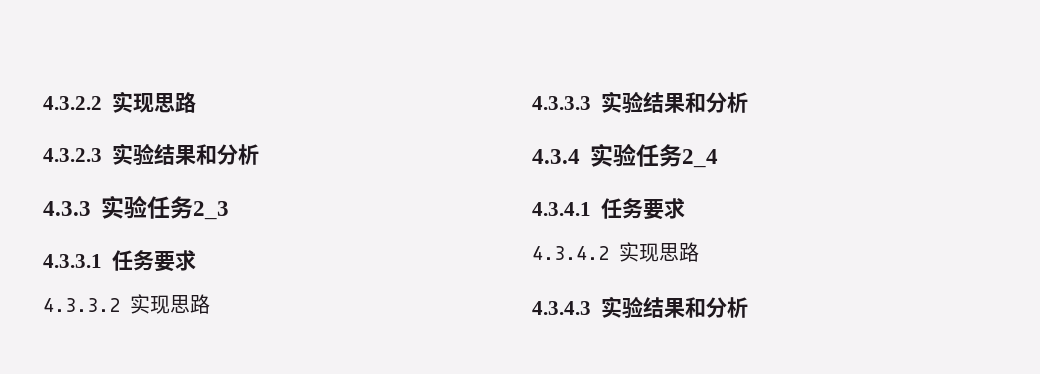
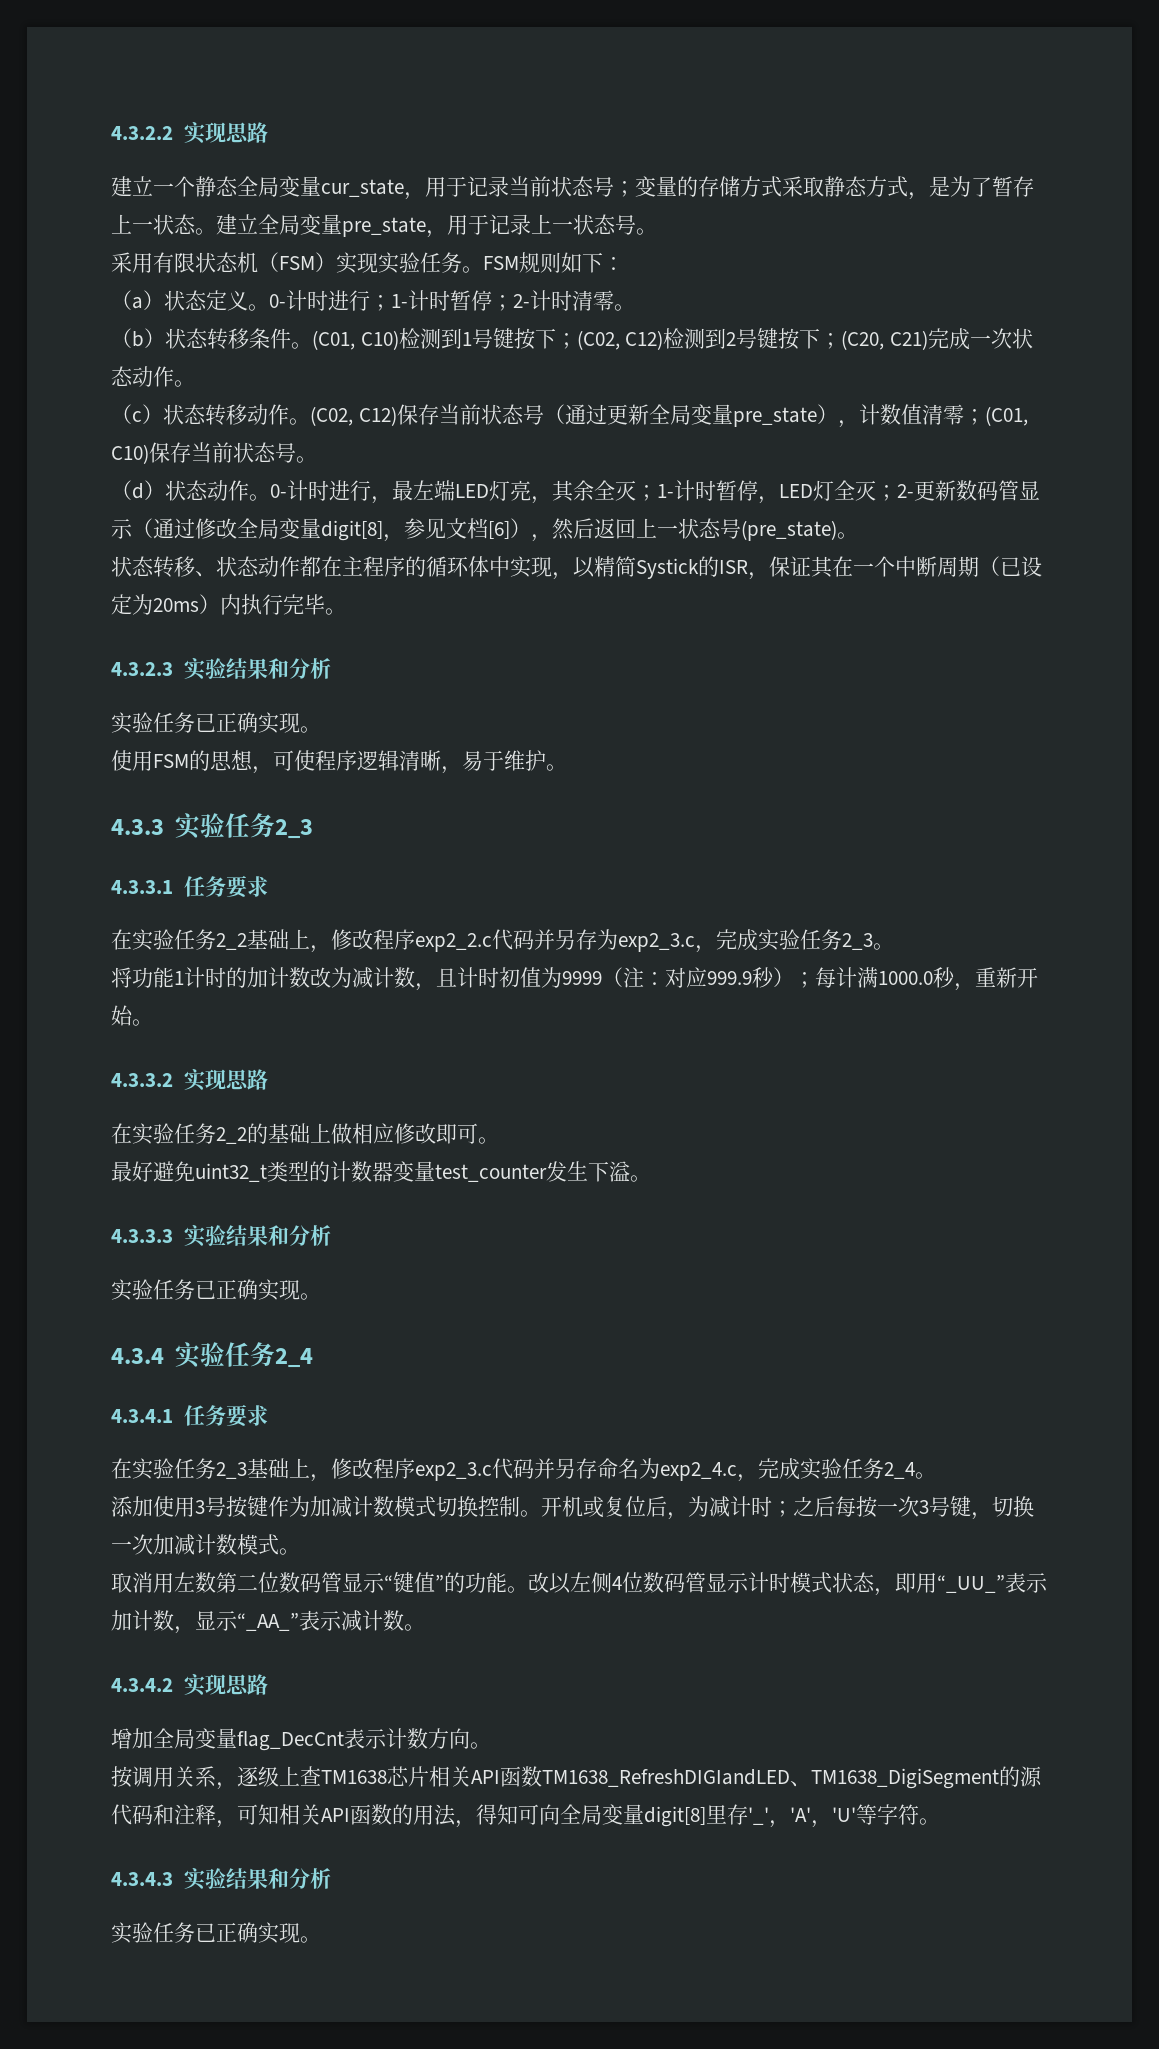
(196, 102) none -> [111,176,1034,200] [111,214,657,238] [111,252,624,274] [111,290,635,311] [111,328,1034,350] [111,366,195,387] [111,404,1028,428] [111,442,317,464] [111,480,1040,504] [111,518,858,542] [111,556,1042,580] [111,594,346,615] // 建立一个静态全局变量cur_state，用于记录当前状态号；变量的存储方式采取静态方式，是为了暂存上一状态。建立全局变量pre_state，用于记录上一状态号。 // 采用有限状态机（FSM）实现实验任务。FSM规则如下： // （a）状态定义。0-计时进行；1-计时暂停；2-计时清零。 // （b）状态转移条件。(C01, C10)检测到1号键按下；(C02, C12)检测到2号键按下；(C20, C21)完成一次状态动作。 // （c）状态转移动作。(C02, C12)保存当前状态号（通过更新全局变量pre_state），计数值清零；(C01, C10)保存当前状态号。 // （d）状态动作。0-计时进行，最左端LED灯亮，其余全灭；1-计时暂停，LED灯全灭；2-更新数码管显示（通过修改全局变量digit[8]，参见文档[6]），然后返回上一状态号(pre_state)。 // 状态转移、状态动作都在主程序的循环体中实现，以精简Systick的ISR，保证其在一个中断周期（已设定为20ms）内执行完毕。
(259, 154) none -> [111,712,321,734] [111,750,567,774] // 实验任务已正确实现。 // 使用FSM的思想，可使程序逻辑清晰，易于维护。
[43,294,210,314] 4.3.3.2实现思路 -> [111,929,894,953] [111,967,1038,991] [111,1005,153,1026] [111,1069,268,1091] [111,1123,499,1145] [111,1161,651,1182] 在实验任务2_2基础上，修改程序exp2_2.c代码并另存为exp2_3.c，完成实验任务2_3。 // 将功能1计时的加计数改为减计数，且计时初值为9999（注：对应999.9秒）；每计满1000.0秒，重新开始。 // 4.3.3.2实现思路 // 在实验任务2_2的基础上做相应修改即可。 // 最好避免uint32_t类型的计数器变量test_counter发生下溢。
(748, 102) none -> [111,1279,321,1301] // 实验任务已正确实现。
[532,242,699,262] 4.3.4.2实现思路 -> [111,1458,936,1482] [111,1496,1034,1520] [111,1534,300,1555] [111,1572,1048,1596] [111,1610,425,1634] [111,1674,268,1696] [111,1728,491,1751] [111,1766,1042,1790] [111,1804,940,1828] 在实验任务2_3基础上，修改程序exp2_3.c代码并另存命名为exp2_4.c，完成实验任务2_4。 // 添加使用3号按键作为加减计数模式切换控制。开机或复位后，为减计时；之后每按一次3号键，切换一次加减计数模式。 // 取消用左数第二位数码管显示“键值”的功能。改以左侧4位数码管显示计时模式状态，即用“_UU_”表示加计数，显示“_AA_”表示减计数。 // 4.3.4.2实现思路 // 增加全局变量flag_DecCnt表示计数方向。 // 按调用关系，逐级上查TM1638芯片相关API函数TM1638_RefreshDIGIandLED、TM1638_DigiSegment的源代码和注释，可知相关API函数的用法，得知可向全局变量digit[8]里存'_'，'A'，'U'等字符。
(748, 307) none -> [111,1922,321,1944] // 实验任务已正确实现。

